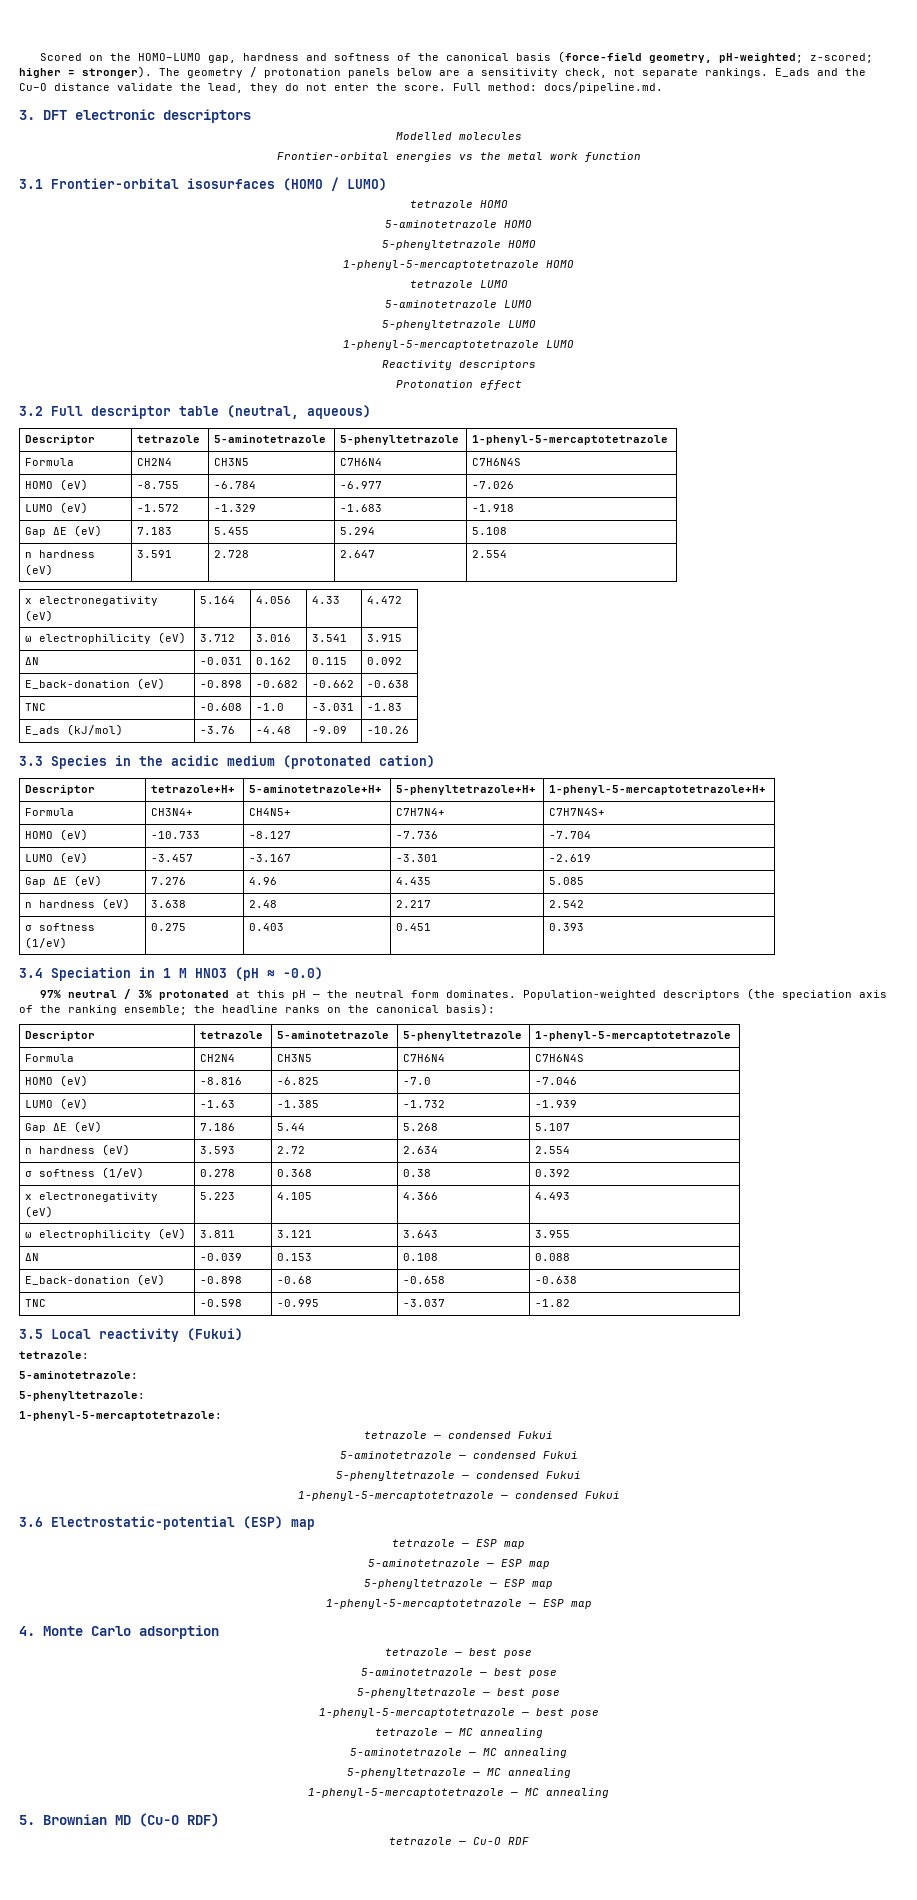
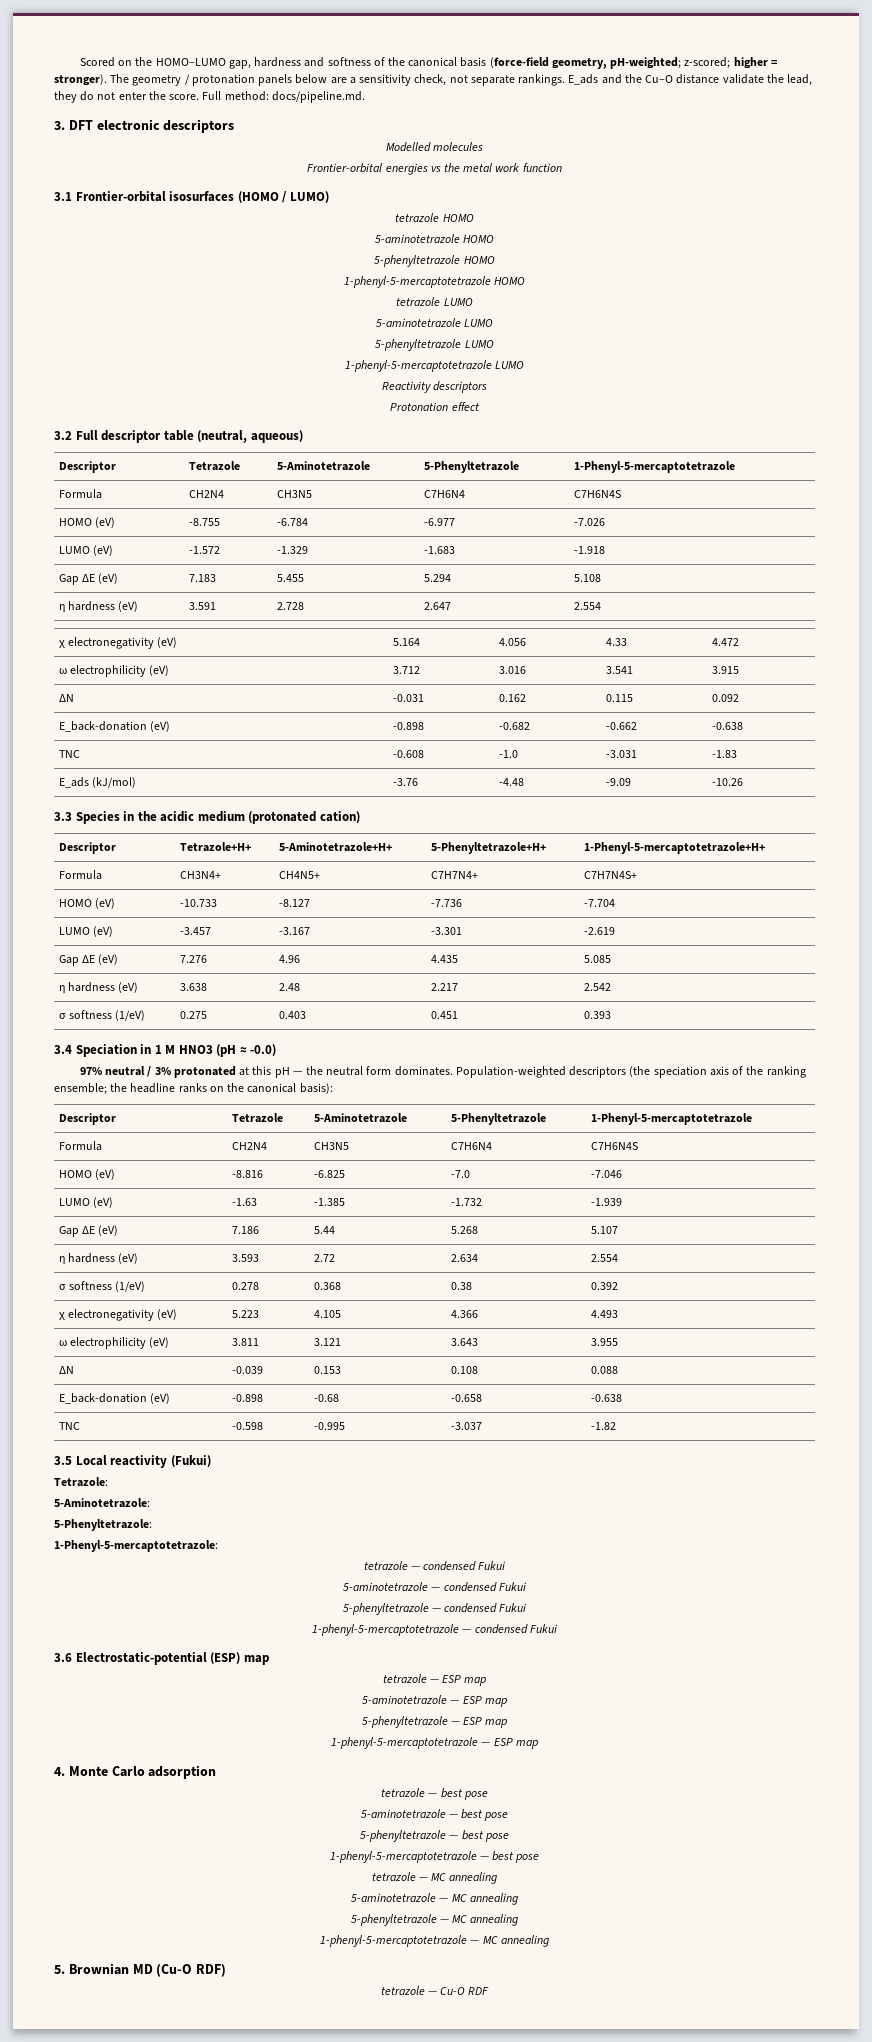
[137,435,201,443] [214,435,327,443] [340,435,460,445] [472,435,669,445] tetrazole | 5-aminotetrazole | 5-phenyltetrazole | 1-phenyl-5-mercaptotetrazole -> [188,461,240,471] [276,461,370,471] [423,461,519,473] [573,461,735,473] Tetrazole | 5-Aminotetrazole | 5-Phenyltetrazole | 1-Phenyl-5-mercaptotetrazole
[151,785,236,793] [249,785,383,793] [396,785,537,795] [549,785,767,795] tetrazole+H+ | 5-aminotetrazole+H+ | 5-phenyltetrazole+H+ | 1-phenyl-5-mercaptotetrazole+H+ -> [179,842,251,852] [278,842,392,852] [430,842,546,854] [583,842,765,854] Tetrazole+H+ | 5-Aminotetrazole+H+ | 5-Phenyltetrazole+H+ | 1-Phenyl-5-mercaptotetrazole+H+
[200,1031,264,1039] [277,1031,390,1039] [403,1031,523,1041] [535,1031,732,1041] tetrazole | 5-aminotetrazole | 5-phenyltetrazole | 1-phenyl-5-mercaptotetrazole -> [231,1113,283,1123] [313,1113,407,1123] [450,1113,546,1125] [590,1113,752,1125] Tetrazole | 5-Aminotetrazole | 5-Phenyltetrazole | 1-Phenyl-5-mercaptotetrazole
[19,1351,89,1359] [19,1371,138,1379] [19,1391,145,1401] [19,1411,222,1421] tetrazole: // 5-aminotetrazole: // 5-phenyltetrazole: // 1-phenyl-5-mercaptotetrazole: -> [54,1477,108,1487] [54,1498,150,1508] [54,1519,152,1531] [54,1540,218,1552] Tetrazole: // 5-Aminotetrazole: // 5-Phenyltetrazole: // 1-Phenyl-5-mercaptotetrazole:

